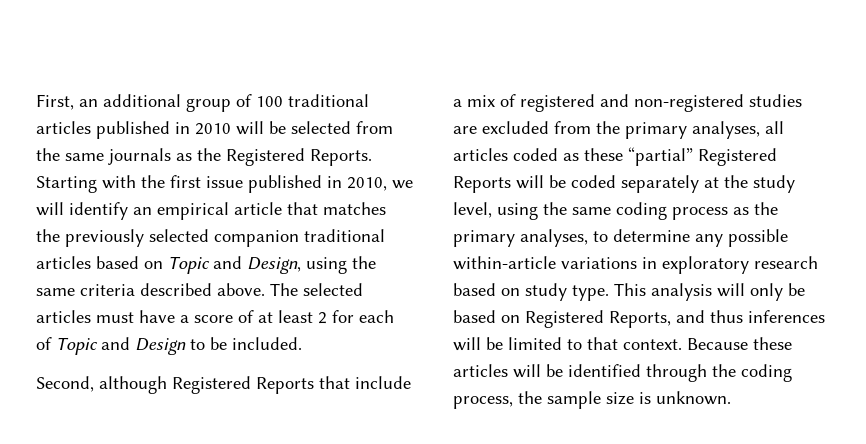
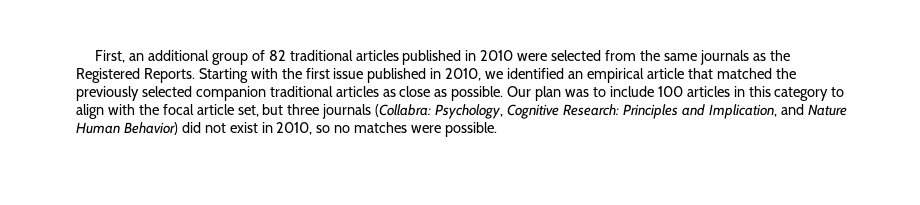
[256,96,283,107] 100 -> [268,50,286,61] 82
[236,121,286,135] will be -> [517,53,548,61] were
[36,202,128,220] will identify -> [507,68,565,79] identified
[323,202,386,215] matches -> [716,68,772,79] matched
[96,256,376,274] [36,283,363,296] [36,310,394,324] [36,337,302,355] [36,376,411,394] [453,94,802,112] [453,121,784,139] [453,147,777,166] [453,175,795,193] [453,202,778,220] [453,229,788,247] [453,256,818,274] [453,283,805,301] [453,310,825,328] [453,337,792,351] [453,364,792,382] [453,391,731,409] based on Topic and Design, using the same criteria described above. The selected articles must have a score of at least 2 for each of Topic and Design to be included. // Second, although Registered Reports that include a mix of registered and non-registered studies are excluded from the primary analyses, all articles coded as these “partial” Registered Reports will be coded separately at the study level, using the same coding process as the primary analyses, to determine any possible within-article variations in exploratory research based on study type. This analysis will only be based on Registered Reports, and thus inferences will be limited to that context. Because these articles will be identified through the coding process, the sample size is unknown. -> [382,86,845,101] [76,104,847,119] [76,122,498,137] as close as possible. Our plan was to include 100 articles in this category to align with the focal article set, but three journals (Collabra: Psychology, Cognitive Research: Principles and Implication, and Nature Human Behavior) did not exist in 2010, so no matches were possible.

